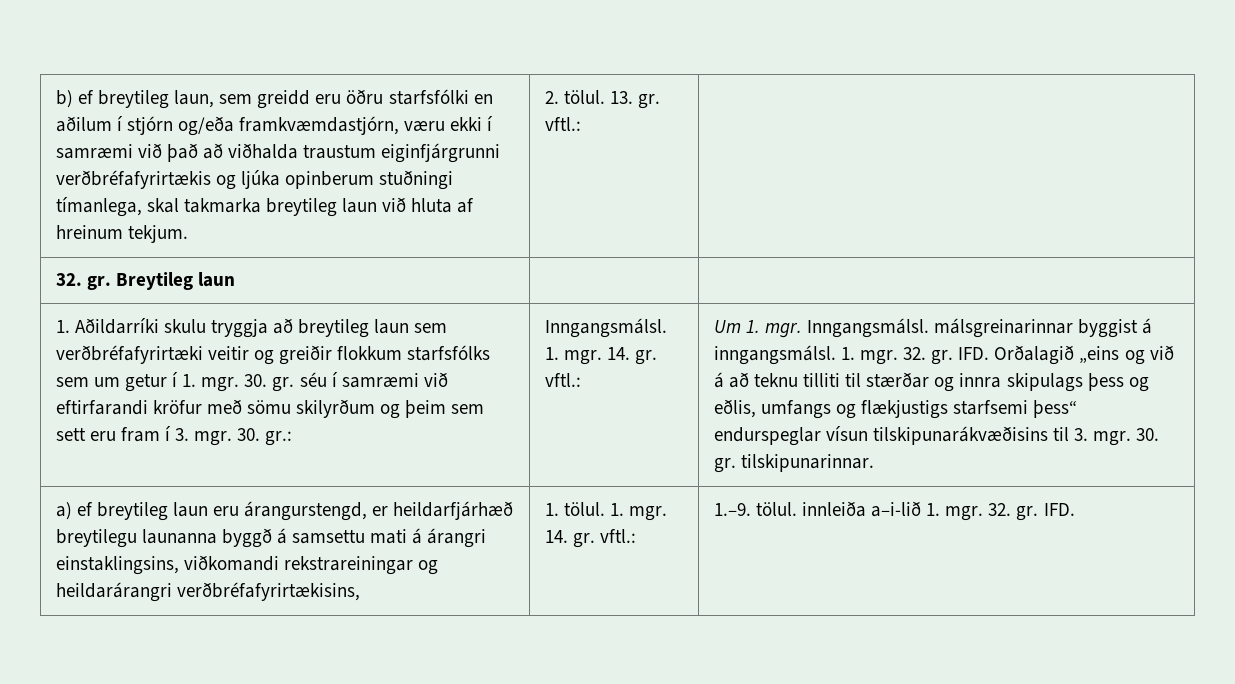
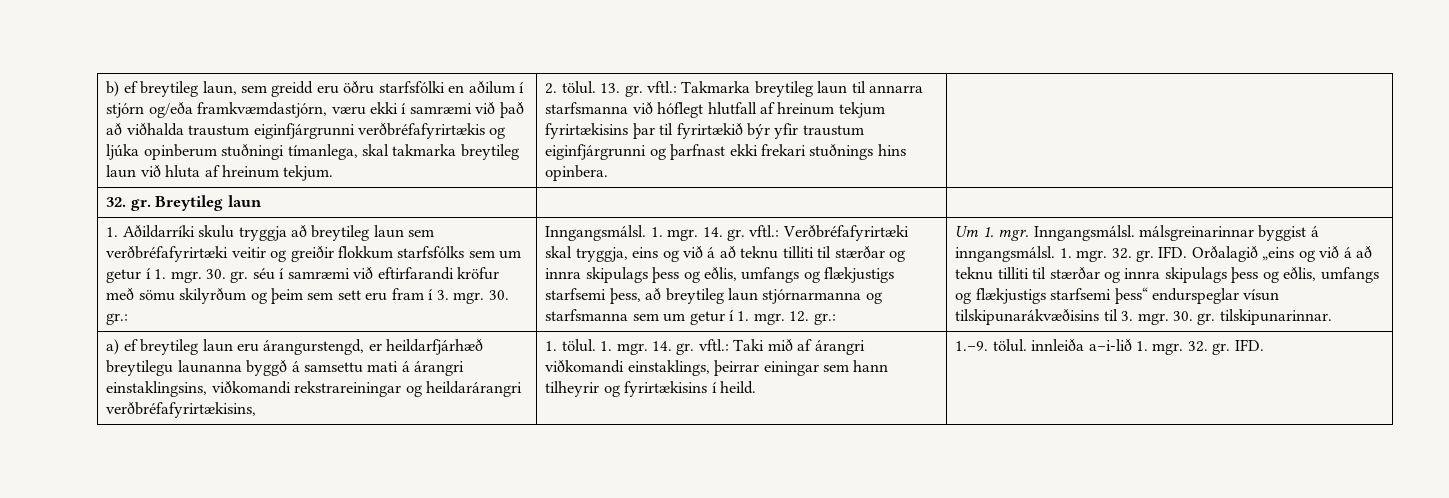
(581, 124) none -> [681,81,924,97] [545,102,885,118] [545,123,864,139] [545,144,906,160] [545,165,609,181] Takmarka breytileg laun til annarra starfsmanna við hóflegt hlutfall af hreinum tekjum fyrirtækisins þar til fyrirtækið býr yfir traustum eiginfjárgrunni og þarfnast ekki frekari stuðnings hins opinbera.
(581, 380) none -> [782,225,909,241] [545,246,906,262] [545,267,895,283] [545,288,882,304] [545,309,836,325] Verðbréfafyrirtæki skal tryggja, eins og við á að teknu tilliti til stærðar og innra skipulags þess og eðlis, umfangs og flækjustigs starfsemi þess, að breytileg laun stjórnarmanna og starfsmanna sem um getur í 1. mgr. 12. gr.:
(636, 536) none -> [733,339,865,355] [545,360,889,376] [545,381,756,397] Taki mið af árangri viðkomandi einstaklings, þeirrar einingar sem hann tilheyrir og fyrirtækisins í heild.

